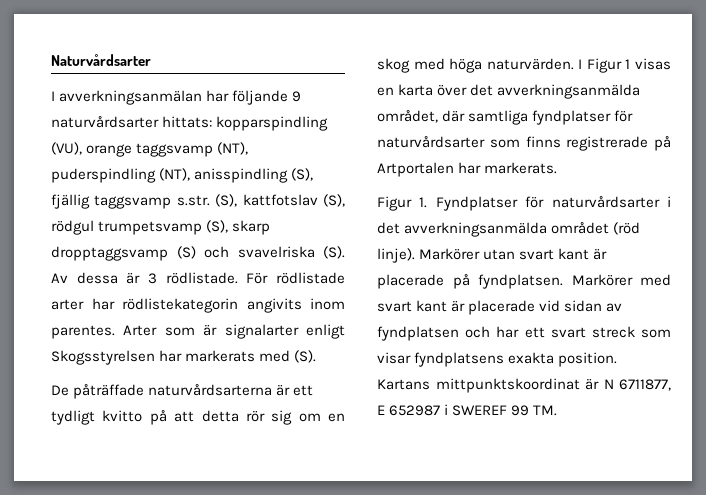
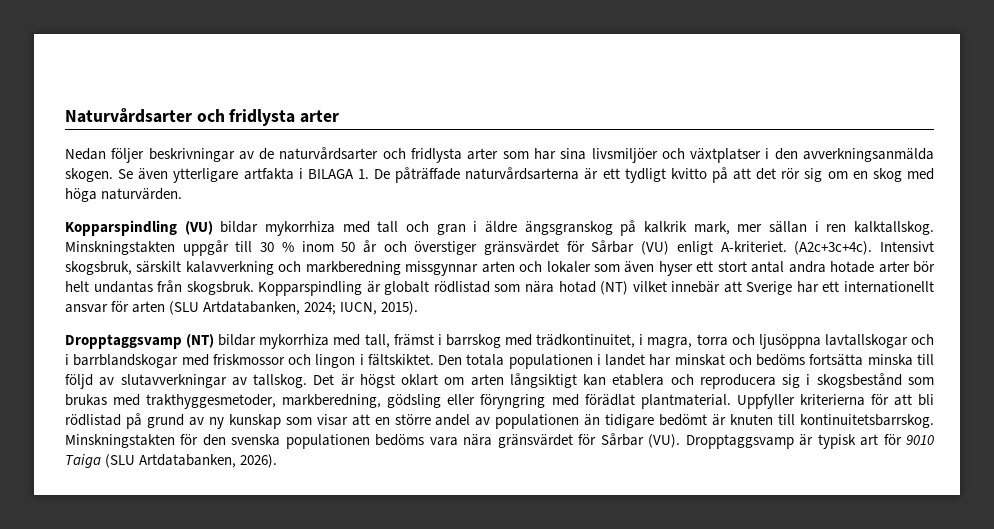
[51,90,302,105] [51,115,329,131] [51,142,249,157] [51,168,314,183] [51,194,345,209] [51,220,271,235] [51,246,345,261] [51,272,345,284] [51,298,345,313] [51,324,345,339] [51,350,317,365] // I avverkningsanmälan har följande 9 naturvårdsarter hittats: kopparspindling (VU), orange taggsvamp (NT), puderspindling (NT), anisspindling (S), fjällig taggsvamp s.str. (S), kattfotslav (S), rödgul trumpetsvamp (S), skarp dropptaggsvamp (S) och svavelriska (S). Av dessa är 3 rödlistade. För rödlistade arter har rödlistekategorin angivits inom parentes. Arter som är signalarter enligt Skogsstyrelsen har markerats med (S). // -> [196,109,340,126] [65,147,934,163] [65,168,369,183] och fridlysta arter // Nedan följer beskrivningar av de naturvårdsarter och fridlysta arter som har sina livsmiljöer och växtplatser i den avverkningsanmälda skogen. Se även ytterligare artfakta i BILAGA 1.
[201,410,239,422] detta -> [756,168,777,180] det
[578,58,671,73] [377,84,641,99] [377,109,634,125] [377,135,671,151] [377,162,558,177] [377,195,671,211] [377,221,641,237] [377,248,608,263] [377,273,671,289] [377,300,623,315] [377,326,671,341] [377,352,618,367] [377,378,671,393] [377,404,558,416] I Figur 1 visas en karta över det avverkningsanmälda området, där samtliga fyndplatser för naturvårdsarter som finns registrerade på Artportalen har markerats. // Figur 1. Fyndplatser för naturvårdsarter i det avverkningsanmälda området (röd linje). Markörer utan svart kant är placerade på fyndplatsen. Markörer med svart kant är placerade vid sidan av fyndplatsen och har ett svart streck som visar fyndplatsens exakta position. Kartans mittpunktskoordinat är N 6711877, E 652987 i SWEREF 99 TM. -> [65,220,934,236] [65,240,935,256] [65,261,936,276] [65,280,934,296] [65,301,419,315] [65,334,935,349] [65,354,935,369] [65,373,935,389] [65,394,934,409] [65,413,935,429] [65,433,935,449] [65,454,278,468] // Kopparspindling (VU) bildar mykorrhiza med tall och gran i äldre ängsgranskog på kalkrik mark, mer sällan i ren kalktallskog. Minskningstakten uppgår till 30 % inom 50 år och överstiger gränsvärdet för Sårbar (VU) enligt A-kriteriet. (A2c+3c+4c). Intensivt skogsbruk, särskilt kalavverkning och markberedning missgynnar arten och lokaler som även hyser ett stort antal andra hotade arter bör helt undantas från skogsbruk. Kopparspindling är globalt rödlistad som nära hotad (NT) vilket innebär att Sverige har ett internationellt ansvar för arten (SLU Artdatabanken, 2024; IUCN, 2015). // Dropptaggsvamp (NT) bildar mykorrhiza med tall, främst i barrskog med trädkontinuitet, i magra, torra och ljusöppna lavtallskogar och i barrblandskogar med friskmossor och lingon i fältskiktet. Den totala populationen i landet har minskat och bedöms fortsätta minska till följd av slutavverkningar av tallskog. Det är högst oklart om arten långsiktigt kan etablera och reproducera sig i skogsbestånd som brukas med trakthyggesmetoder, markberedning, gödsling eller föryngring med förädlat plantmaterial. Uppfyller kriterierna för att bli rödlistad på grund av ny kunskap som visar att en större andel av populationen än tidigare bedömt är knuten till kontinuitetsbarrskog. Minskningstakten för den svenska populationen bedöms vara nära gränsvärdet för Sårbar (VU). Dropptaggsvamp är typisk art för 9010 Taiga (SLU Artdatabanken, 2026).

